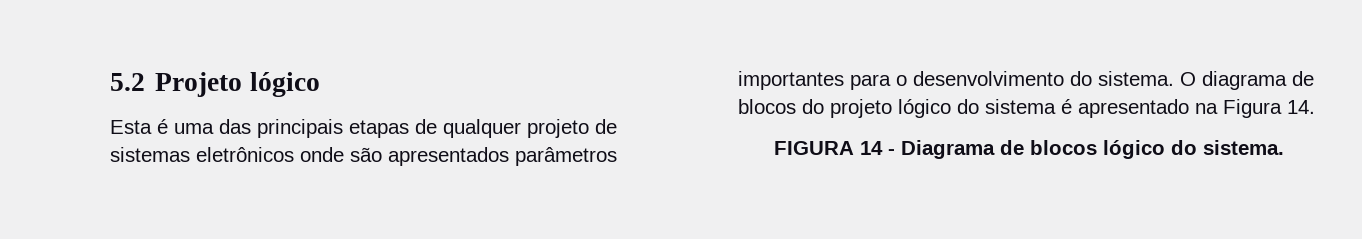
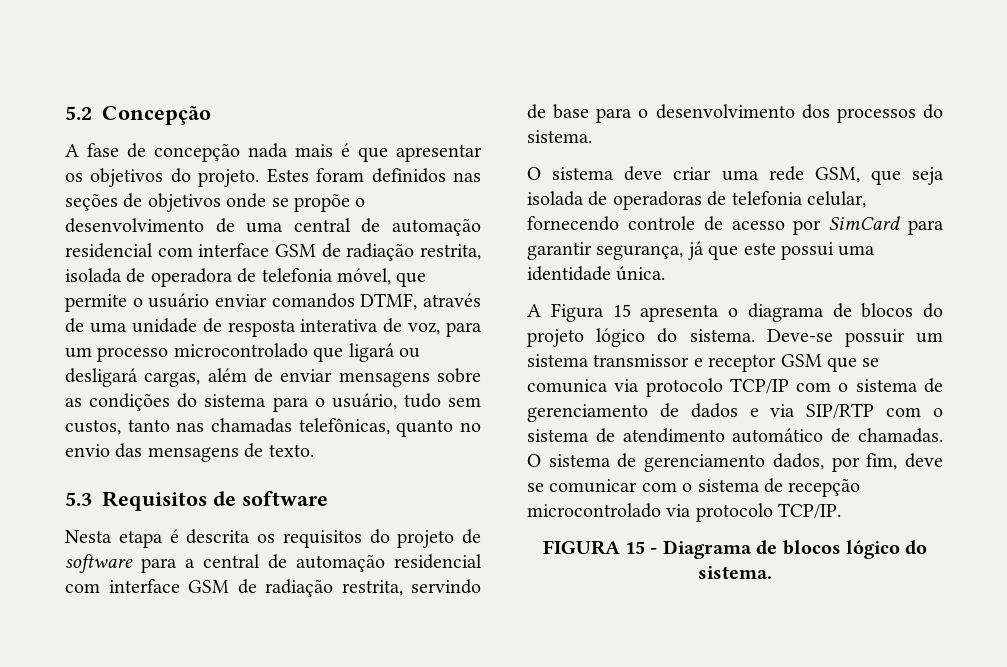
[155,72,320,97] [110,119,617,138] [110,147,617,166] [738,71,844,90] Projeto lógico // Esta é uma das principais etapas de qualquer projeto de sistemas eletrônicos onde são apresentados parâmetros importantes -> [102,106,211,125] [65,143,482,162] [65,168,481,187] [65,193,366,212] [65,218,481,236] [65,243,481,261] [65,268,427,287] [65,293,481,312] [65,318,482,337] [65,343,420,362] [65,368,481,387] [65,393,481,412] [65,418,481,437] [65,443,314,462] [65,491,328,511] [65,529,481,548] [65,554,482,573] [65,579,481,597] [527,104,590,119] Concepção // A fase de concepção nada mais é que apresentar os objetivos do projeto. Estes foram definidos nas seções de objetivos onde se propõe o desenvolvimento de uma central de automação residencial com interface GSM de radiação restrita, isolada de operadora de telefonia móvel, que permite o usuário enviar comandos DTMF, através de uma unidade de resposta interativa de voz, para um processo microcontrolado que ligará ou desligará cargas, além de enviar mensagens sobre as condições do sistema para o usuário, tudo sem custos, tanto nas chamadas telefônicas, quanto no envio das mensagens de texto. // 5.3 Requisitos de software // Nesta etapa é descrita os requisitos do projeto de software para a central de automação residencial com interface GSM de radiação restrita, servindo de base
[1070,71,1196,86] do sistema. O -> [801,104,943,123] [527,130,592,143] [527,166,944,185] [527,191,866,210] [527,216,944,235] [527,241,876,260] [527,266,666,281] [527,303,738,322] dos processos do sistema. // O sistema deve criar uma rede GSM, que seja isolada de operadoras de telefonia celular, fornecendo controle de acesso por SimCard para garantir segurança, já que este possui uma identidade única. // A Figura 15 apresenta o
[985,99,1315,118] sistema é apresentado na Figura 14. -> [689,329,943,347] [527,354,880,372] [527,378,943,397] [527,403,943,422] [527,428,943,443] [527,453,943,472] [527,478,861,497] [527,503,842,522] sistema. Deve-se possuir um sistema transmissor e receptor GSM que se comunica via protocolo TCP/IP com o sistema de gerenciamento de dados e via SIP/RTP com o sistema de atendimento automático de chamadas. O sistema de gerenciamento dados, por fim, deve se comunicar com o sistema de recepção microcontrolado via protocolo TCP/IP.
[859,141,883,155] 14 -> [625,541,645,554] 15

